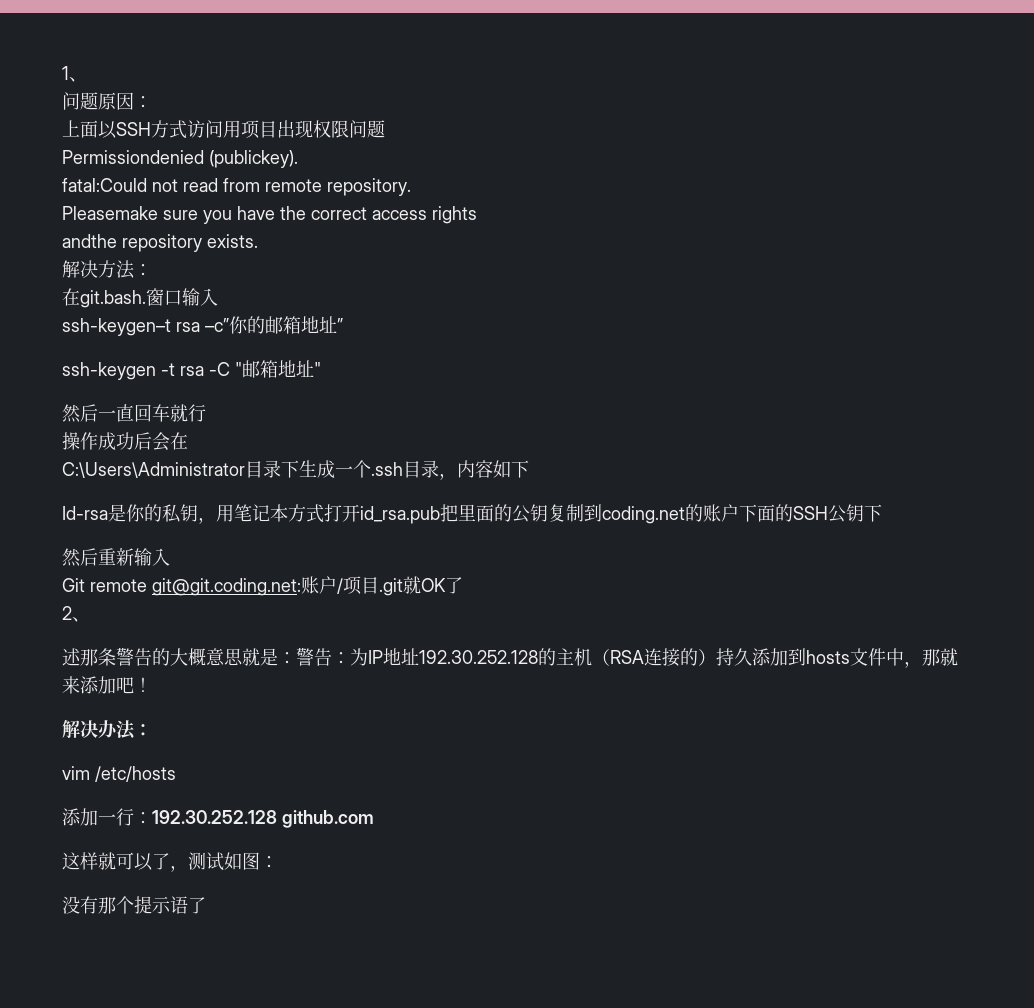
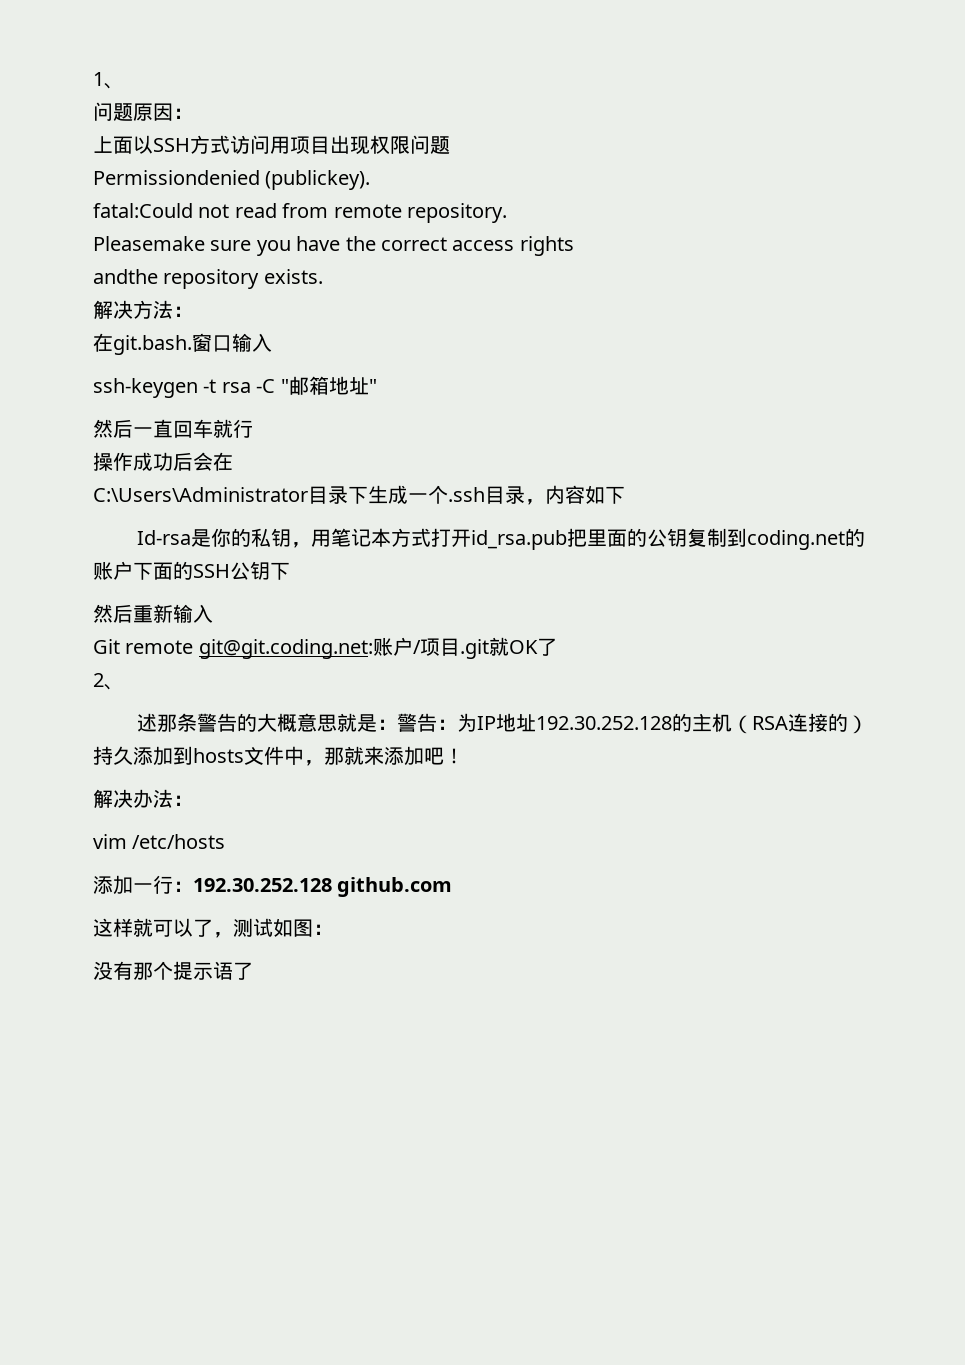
[62,316,343,336] // ssh-keygen–t rsa –c”你的邮箱地址” -> (272, 342) none

